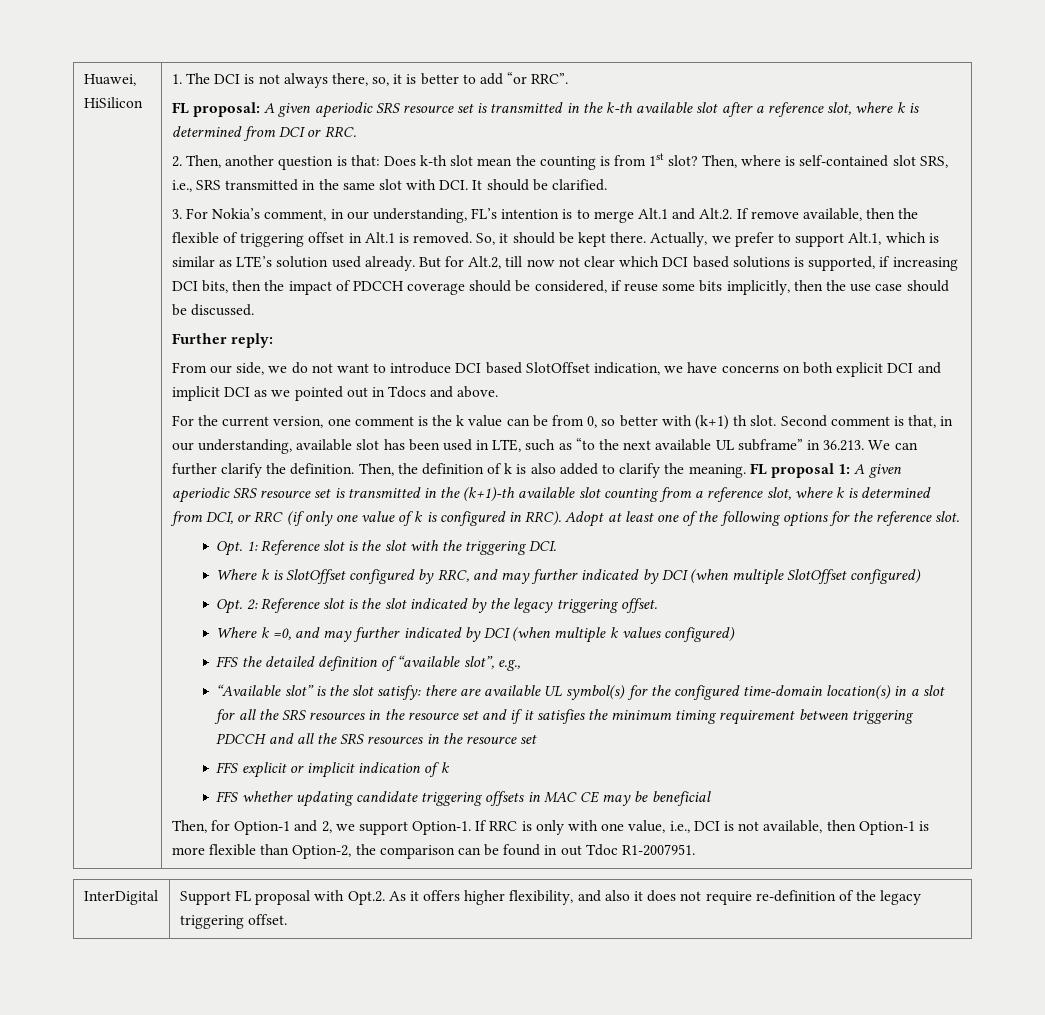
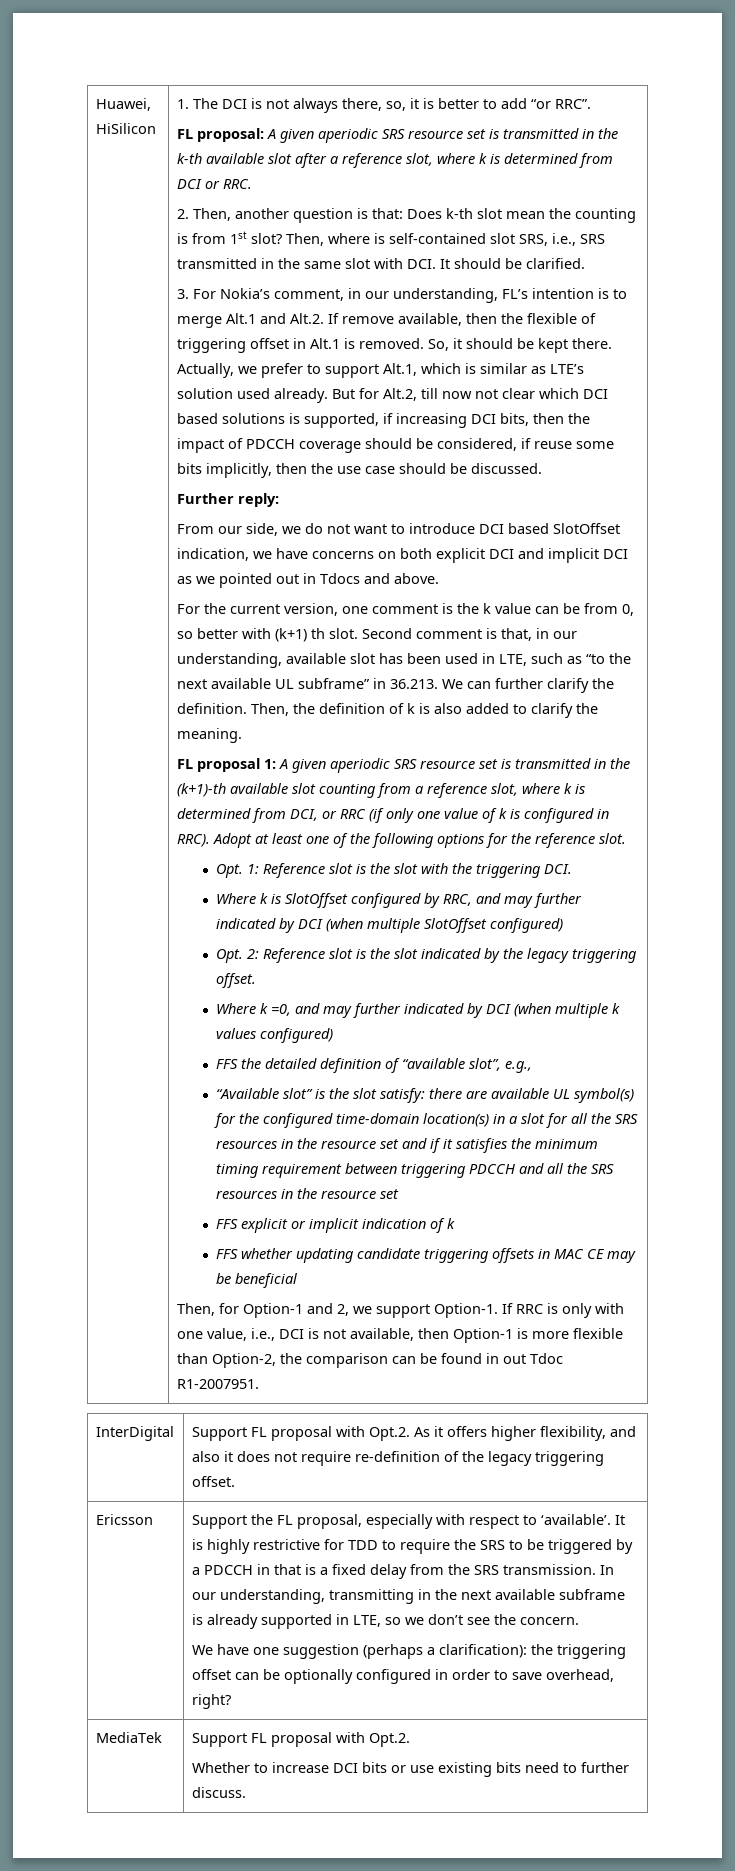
(746, 471) none -> (242, 735) //
(288, 919) none -> [95,1514,153,1525] [191,1514,625,1529] [191,1539,633,1554] [191,1564,614,1579] [191,1589,625,1604] [191,1614,579,1629] [191,1644,626,1659] [191,1669,614,1684] [191,1694,231,1709] [95,1732,162,1743] [191,1732,410,1747] [191,1762,629,1777] [191,1787,246,1798] // Ericsson | Support the FL proposal, especially with respect to ‘available’. It is highly restrictive for TDD to require the SRS to be triggered by a PDCCH in that is a fixed delay from the SRS transmission. In our understanding, transmitting in the next available subframe is already supported in LTE, so we don’t see the concern. // We have one suggestion (perhaps a clarification): the triggering offset can be optionally configured in order to save overhead, right? // MediaTek | Support FL proposal with Opt.2. // Whether to increase DCI bits or use existing bits need to further discuss.

